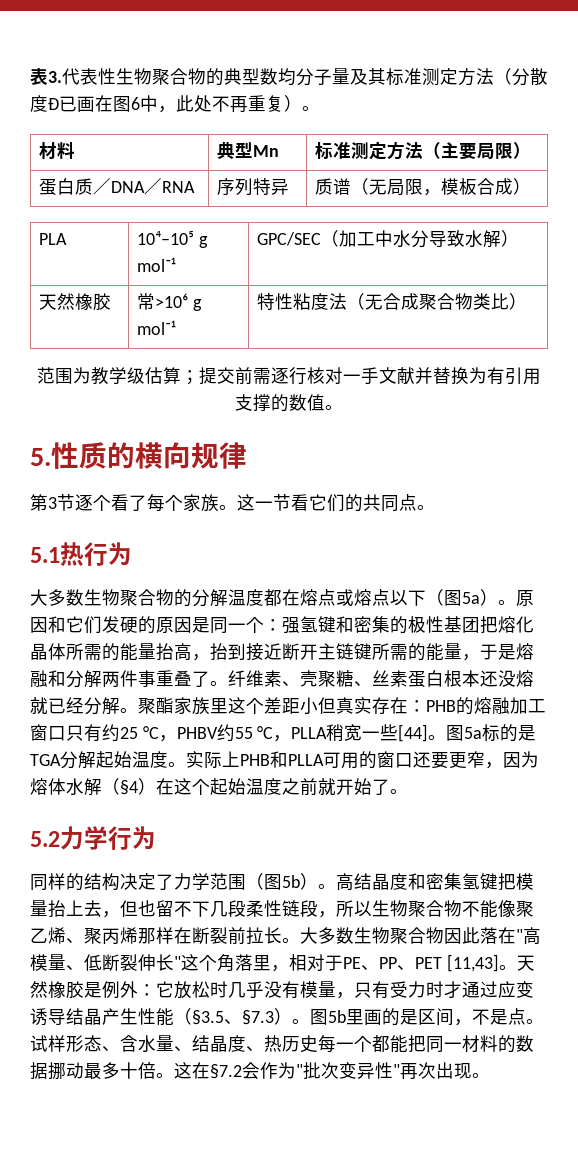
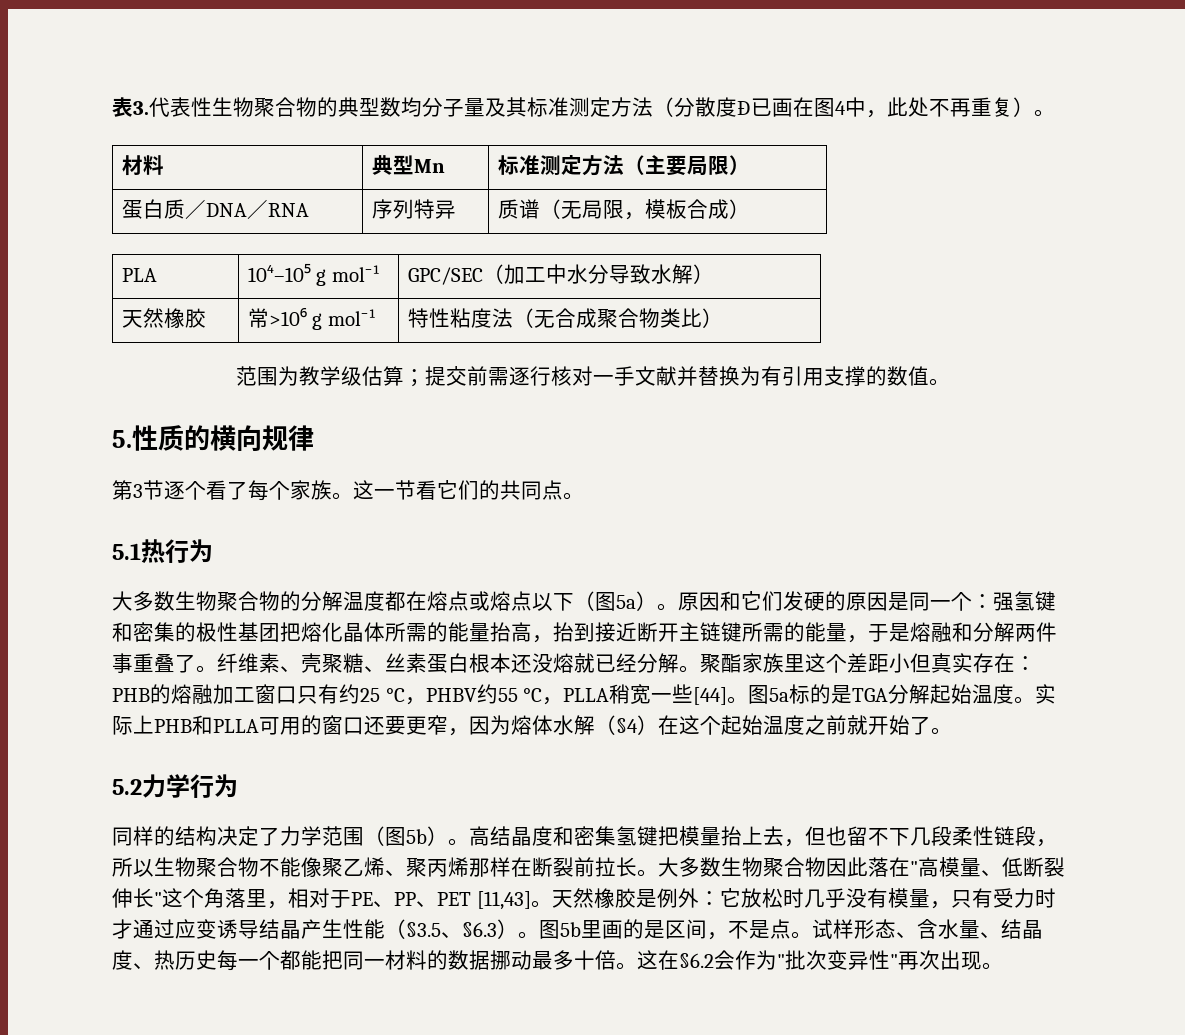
[131,97,140,110] 6 -> [835,101,846,115] 4
[242,1010,274,1025] §7.3 -> [462,922,497,937] §6.3
[210,1064,242,1079] §7.2 -> [679,953,714,968] §6.2

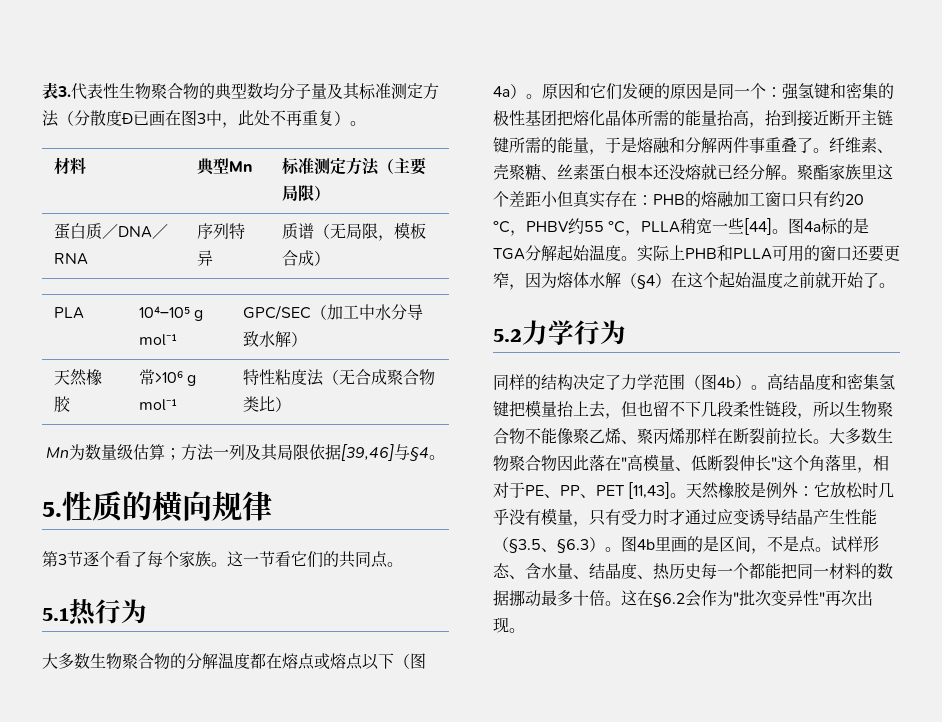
[835,101,846,115] 4 -> [197,113,206,124] 3
[235,366,929,387] 范围为教学级估算；提交前需逐行核对一手文献并替换为有引用支撑的数值 -> [46,444,429,461] Mn为数量级估算；方法一列及其局限依据[39,46]与§4
[616,595,636,609] 5a -> [493,86,510,97] 4a
[360,688,380,702] 25 -> [845,194,864,205] 20
[769,688,790,702] 5a -> [804,221,822,232] 4a
[406,829,427,844] 5b -> [717,377,735,388] 4b
[560,922,581,937] 5b -> [637,539,655,550] 4b

